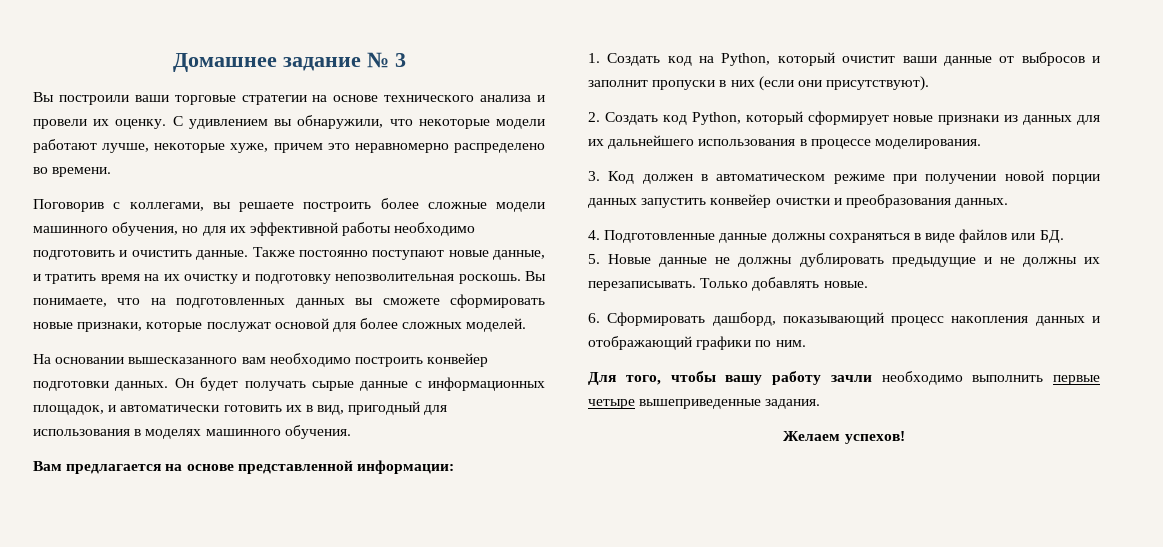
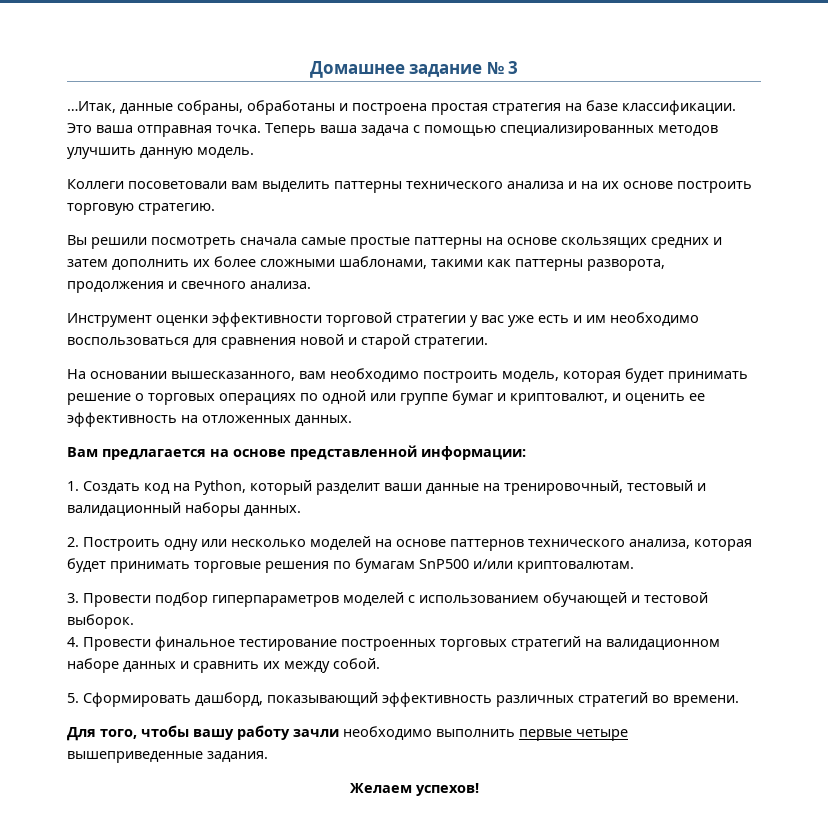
[33,92,546,105] [33,115,545,129] [33,139,545,153] [33,167,112,177] [33,198,545,212] [33,222,476,236] [33,247,545,260] [33,271,546,284] [33,294,545,308] [33,318,527,332] Вы построили ваши торговые стратегии на основе технического анализа и провели их оценку. С удивлением вы обнаружили, что некоторые модели работают лучше, некоторые хуже, причем это неравномерно распределено во времени. // Поговорив с коллегами, вы решаете построить более сложные модели машинного обучения, но для их эффективной работы необходимо подготовить и очистить данные. Также постоянно поступают новые данные, и тратить время на их очистку и подготовку непозволительная роскошь. Вы понимаете, что на подготовленных данных вы сможете сформировать новые признаки, которые послужат основой для более сложных моделей. -> [67,100,736,115] [67,123,718,137] [67,147,254,159] [67,179,752,193] [67,203,215,215] [67,235,722,249] [67,256,665,271] [67,281,311,293] [67,312,699,327] [67,334,488,349] …Итак, данные собраны, обработаны и построена простая стратегия на базе классификации. Это ваша отправная точка. Теперь ваша задача с помощью специализированных методов улучшить данную модель. // Коллеги посоветовали вам выделить паттерны технического анализа и на их основе построить торговую стратегию. // Вы решили посмотреть сначала самые простые паттерны на основе скользящих средних и затем дополнить их более сложными шаблонами, такими как паттерны разворота, продолжения и свечного анализа. // Инструмент оценки эффективности торговой стратегии у вас уже есть и им необходимо воспользоваться для сравнения новой и старой стратегии.
[128,357,238,364] вышесказанного -> [171,371,295,381] вышесказанного,
[427,353,489,367] [33,377,545,391] [33,401,448,415] [33,425,351,439] конвейер подготовки данных. Он будет получать сырые данные с информационных площадок, и автоматически готовить их в вид, пригодный для использования в моделях машинного обучения. -> [502,368,748,383] [67,390,705,405] [67,412,352,427] модель, которая будет принимать решение о торговых операциях по одной или группе бумаг и криптовалют, и оценить ее эффективность на отложенных данных.
[842,56,896,63] очистит -> [316,483,380,495] разделит
[999,52,1100,66] [588,76,930,91] [588,111,1100,125] [588,135,981,149] [588,170,1100,184] [588,194,1009,208] [588,229,1064,243] [588,253,1100,267] [588,277,868,291] [588,312,1100,326] [588,336,806,350] от выбросов и заполнит пропуски в них (если они присутствуют). // 2. Создать код Python, который сформирует новые признаки из данных для их дальнейшего использования в процессе моделирования. // 3. Код должен в автоматическом режиме при получении новой порции данных запустить конвейер очистки и преобразования данных. // 4. Подготовленные данные должны сохраняться в виде файлов или БД. // 5. Новые данные не должны дублировать предыдущие и не должны их перезаписывать. Только добавлять новые. // 6. Сформировать дашборд, показывающий процесс накопления данных и отображающий графики по ним. -> [483,480,706,495] [67,502,301,517] [67,536,752,551] [67,558,634,573] [67,592,708,607] [67,614,134,629] [67,636,720,651] [67,658,380,673] [67,692,739,707] на тренировочный, тестовый и валидационный наборы данных. // 2. Построить одну или несколько моделей на основе паттернов технического анализа, которая будет принимать торговые решения по бумагам SnP500 и/или криптовалютам. // 3. Провести подбор гиперпараметров моделей с использованием обучающей и тестовой выборок. // 4. Провести финальное тестирование построенных торговых стратегий на валидационном наборе данных и сравнить их между собой. // 5. Сформировать дашборд, показывающий эффективность различных стратегий во времени.

